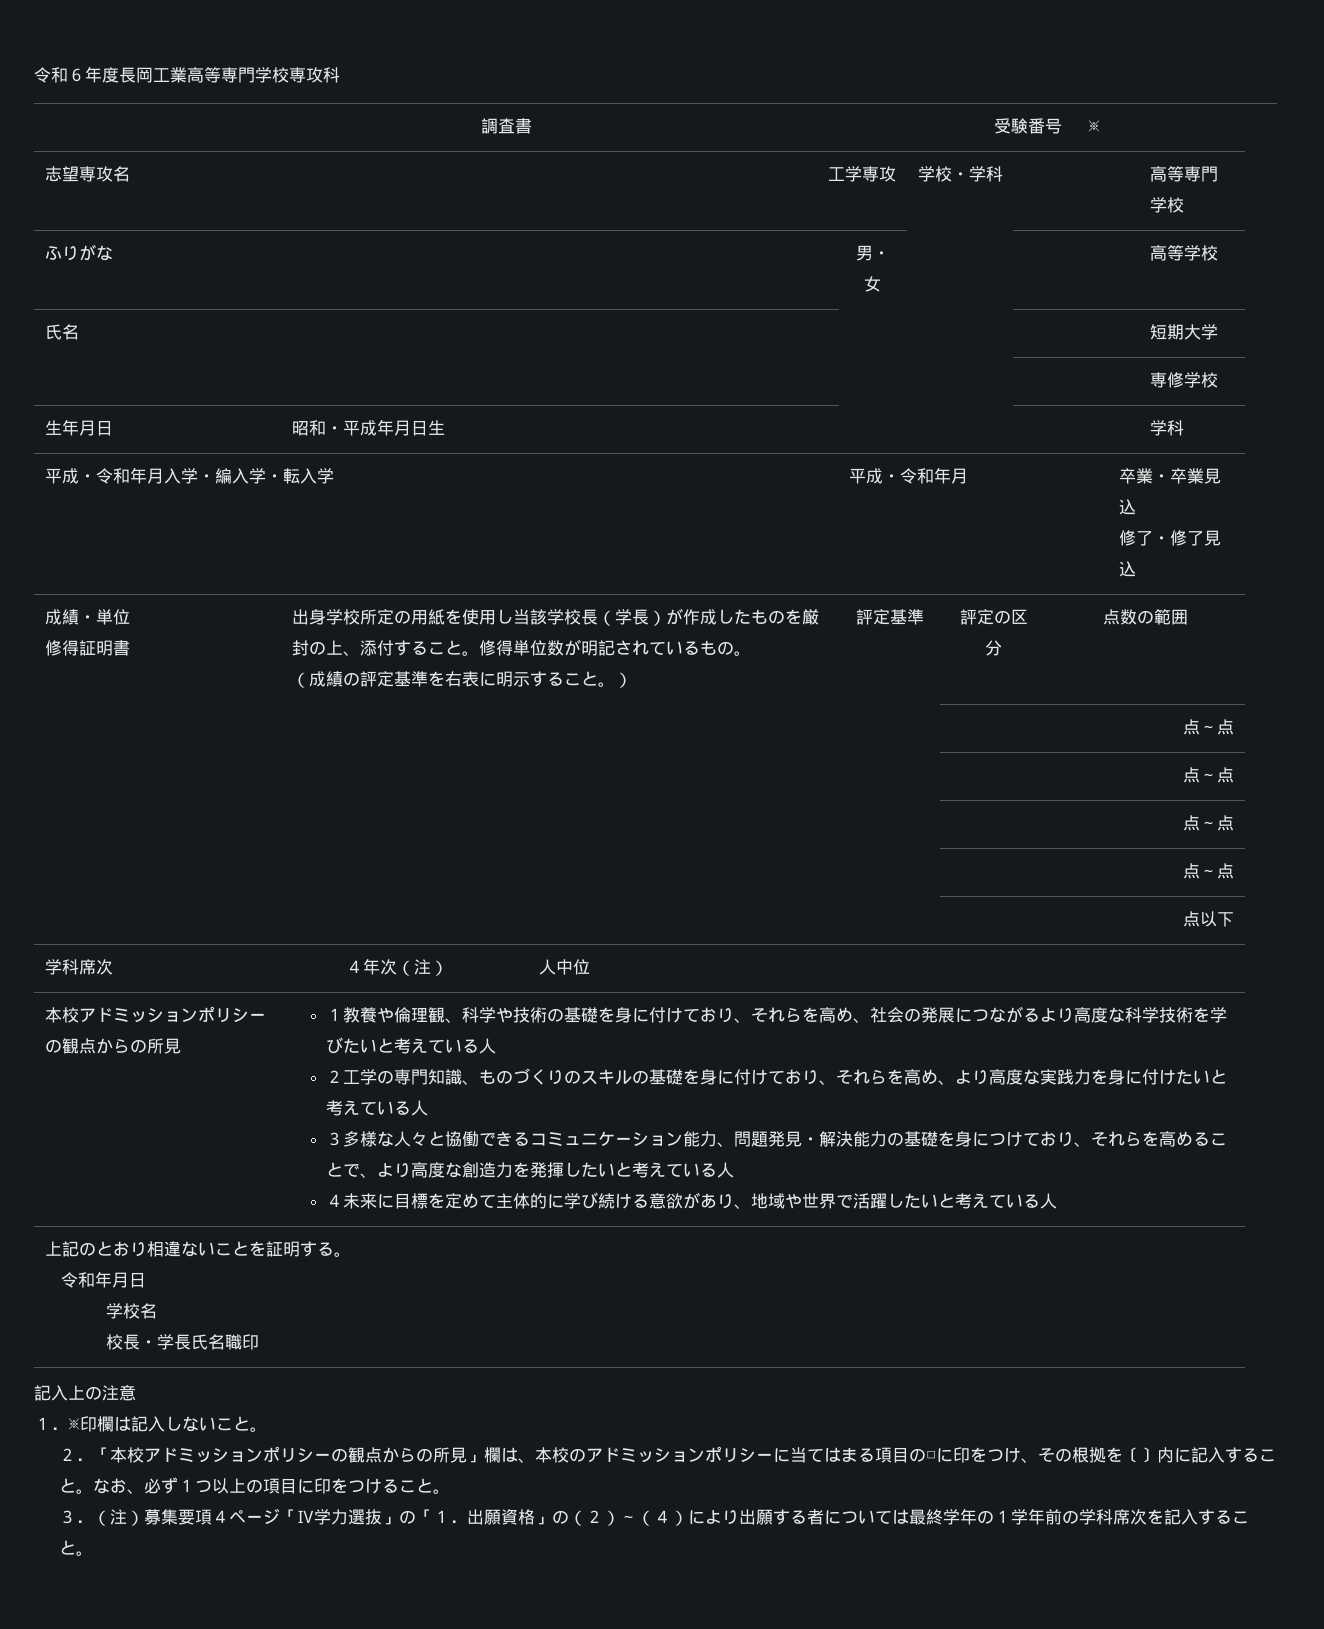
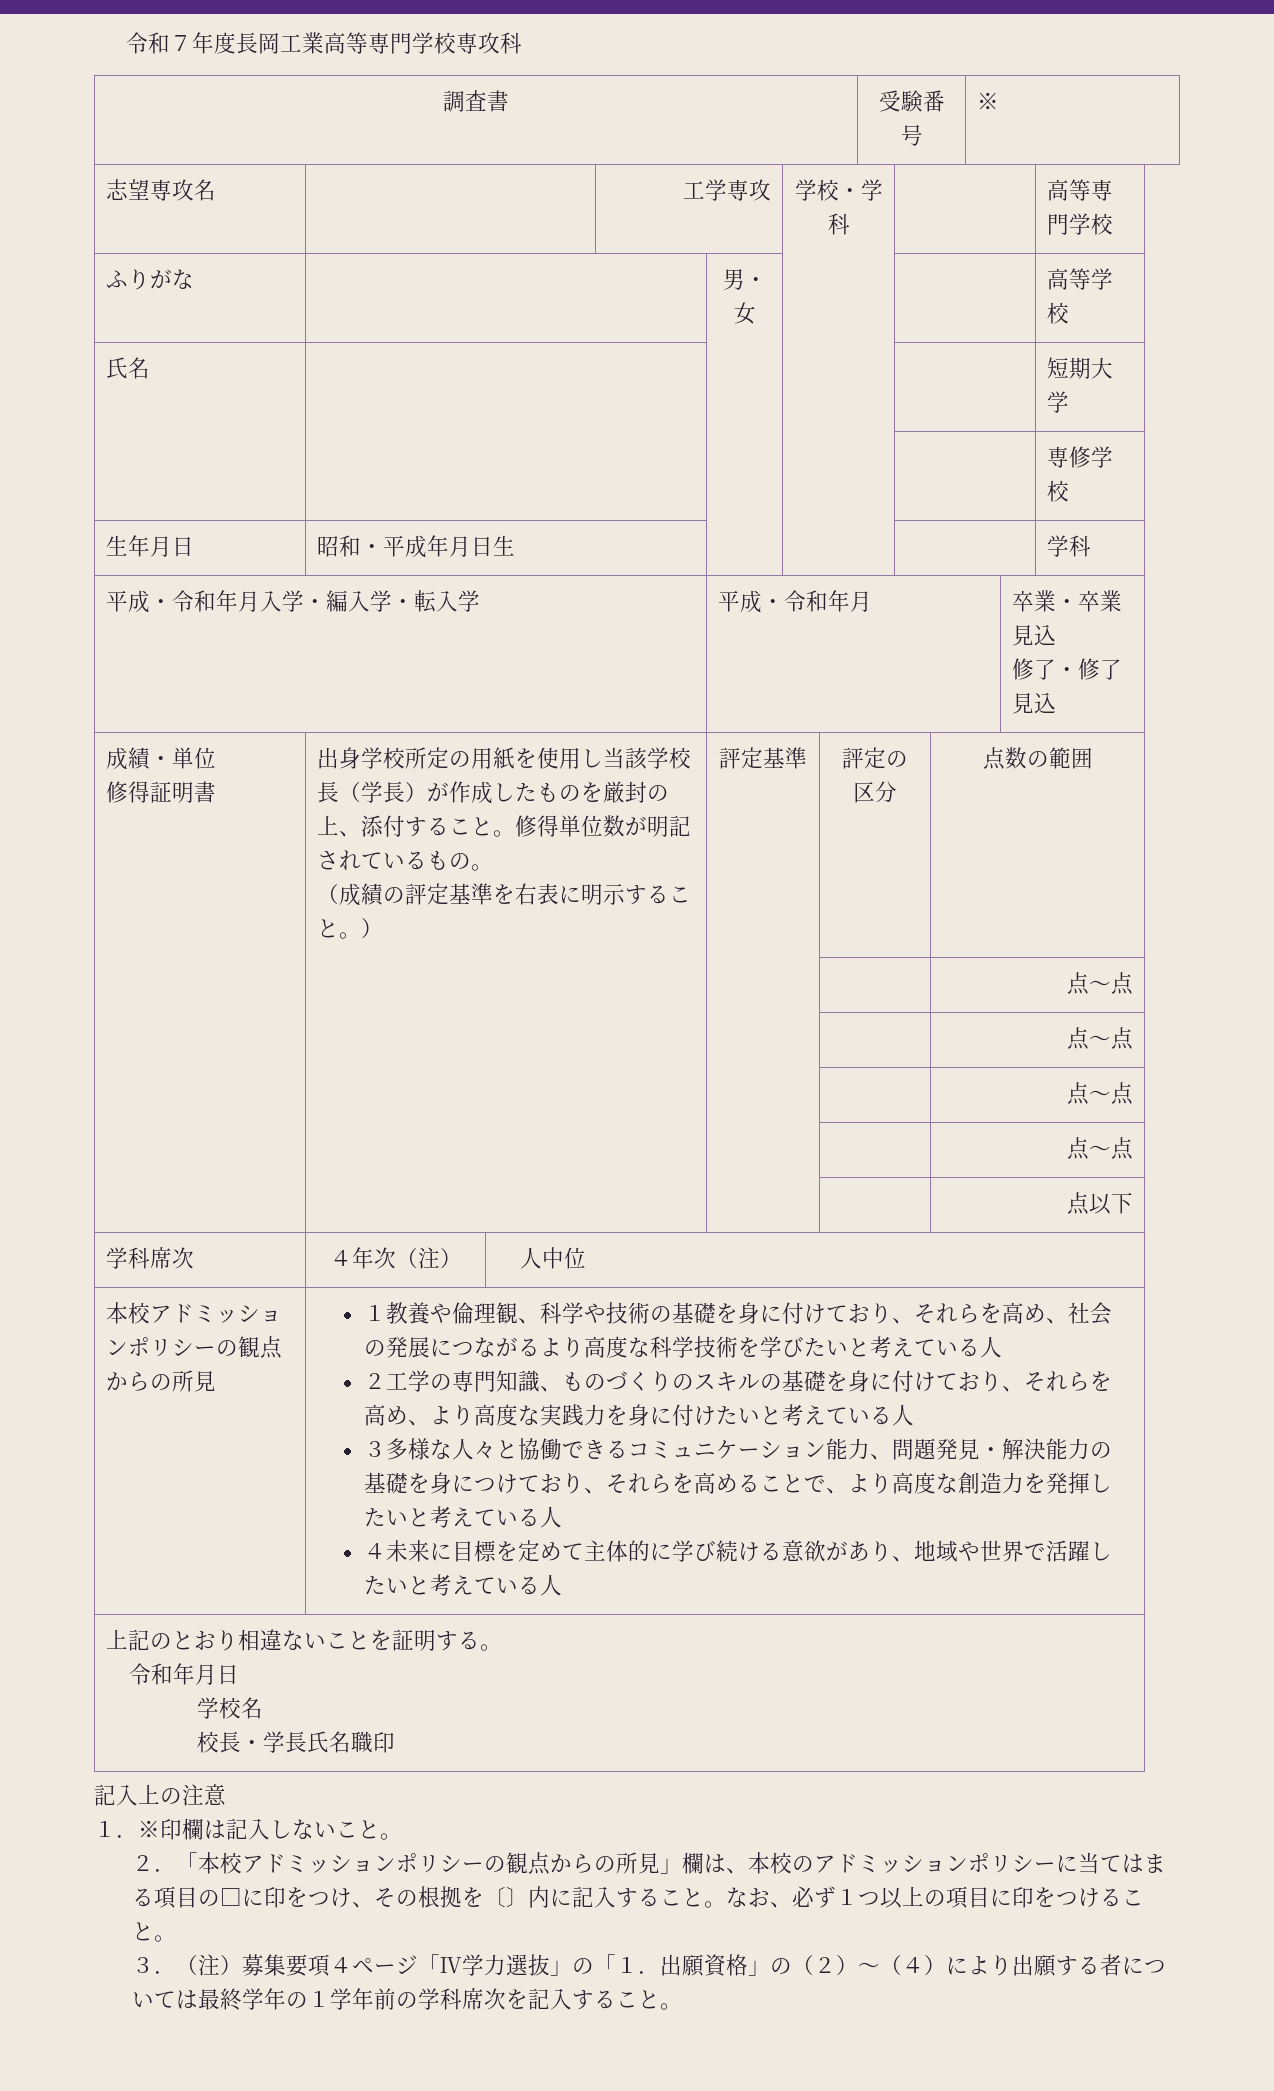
[34,67,85,83] 令和６ -> [125,32,192,54] 令和７

